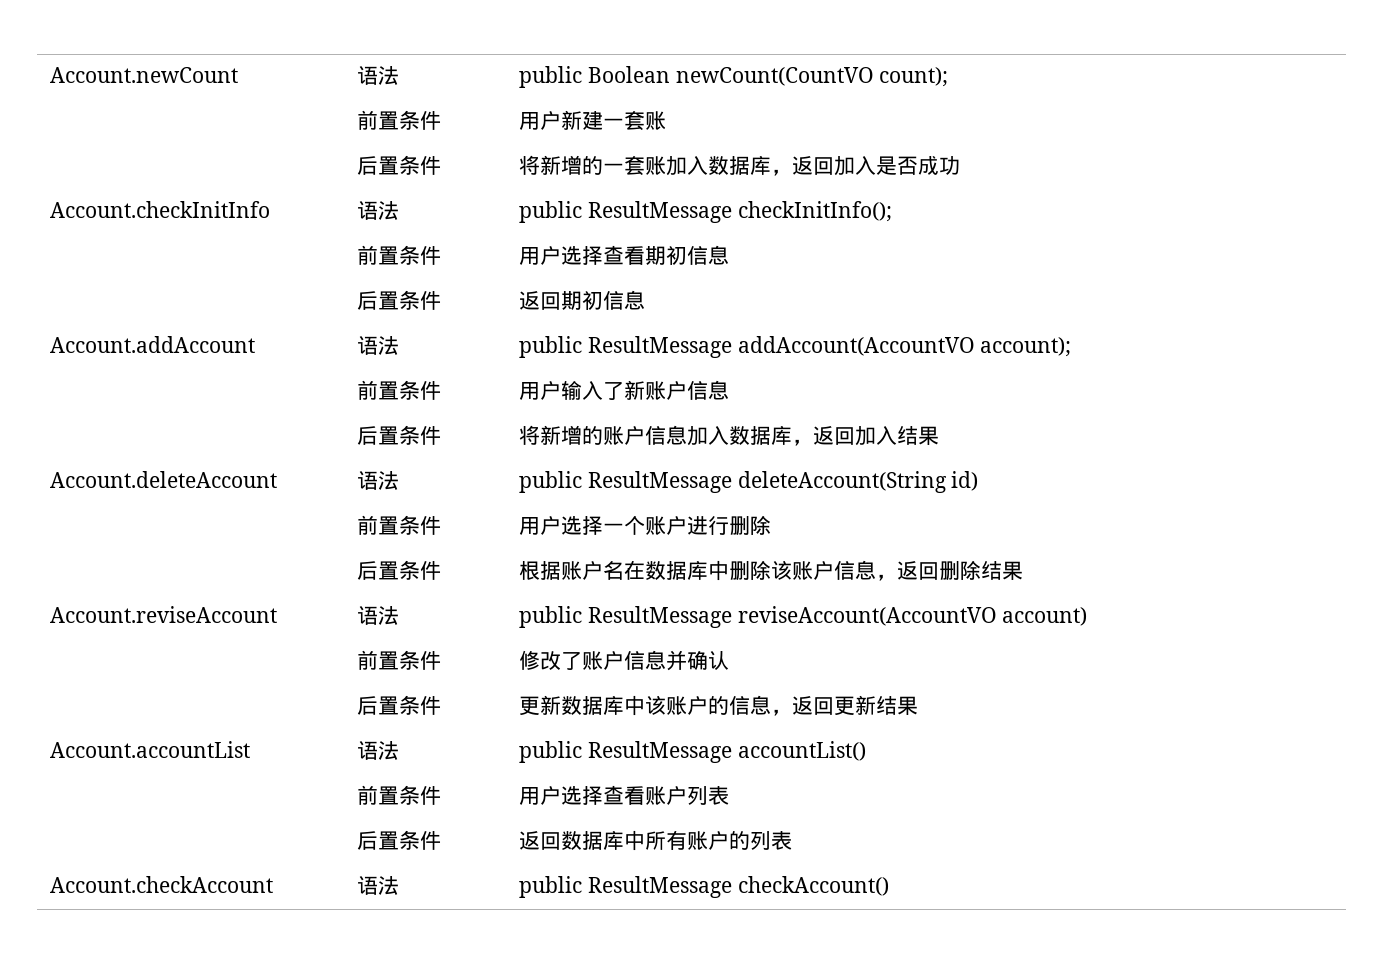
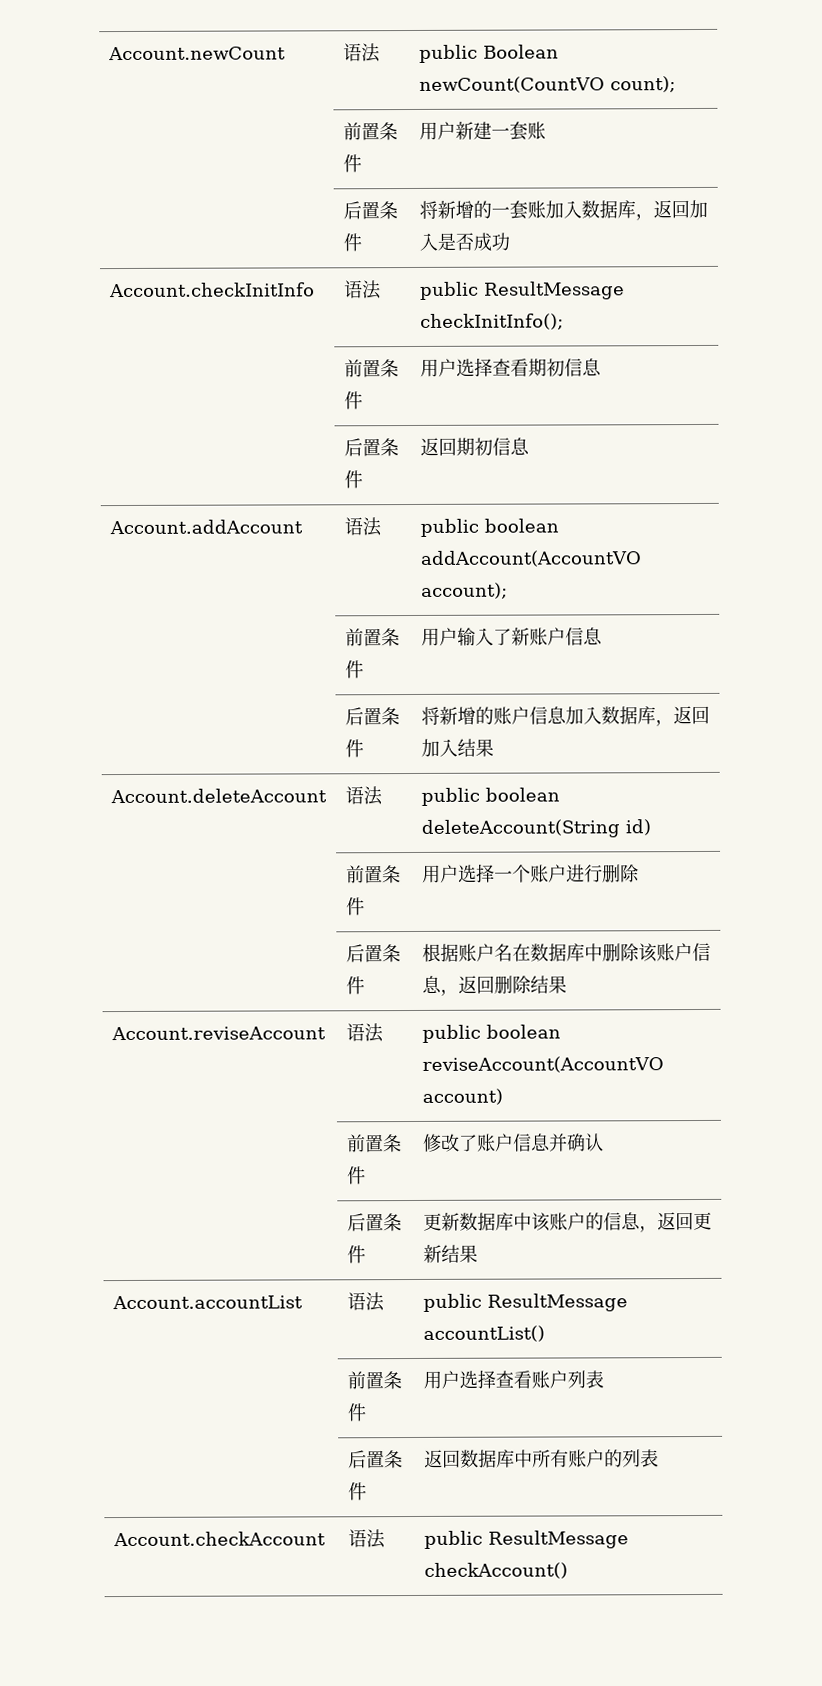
[587,336,732,358] ResultMessage -> [483,518,559,533] boolean
[587,471,732,493] ResultMessage -> [484,787,560,802] boolean
[587,606,732,628] ResultMessage -> [485,1024,561,1039] boolean

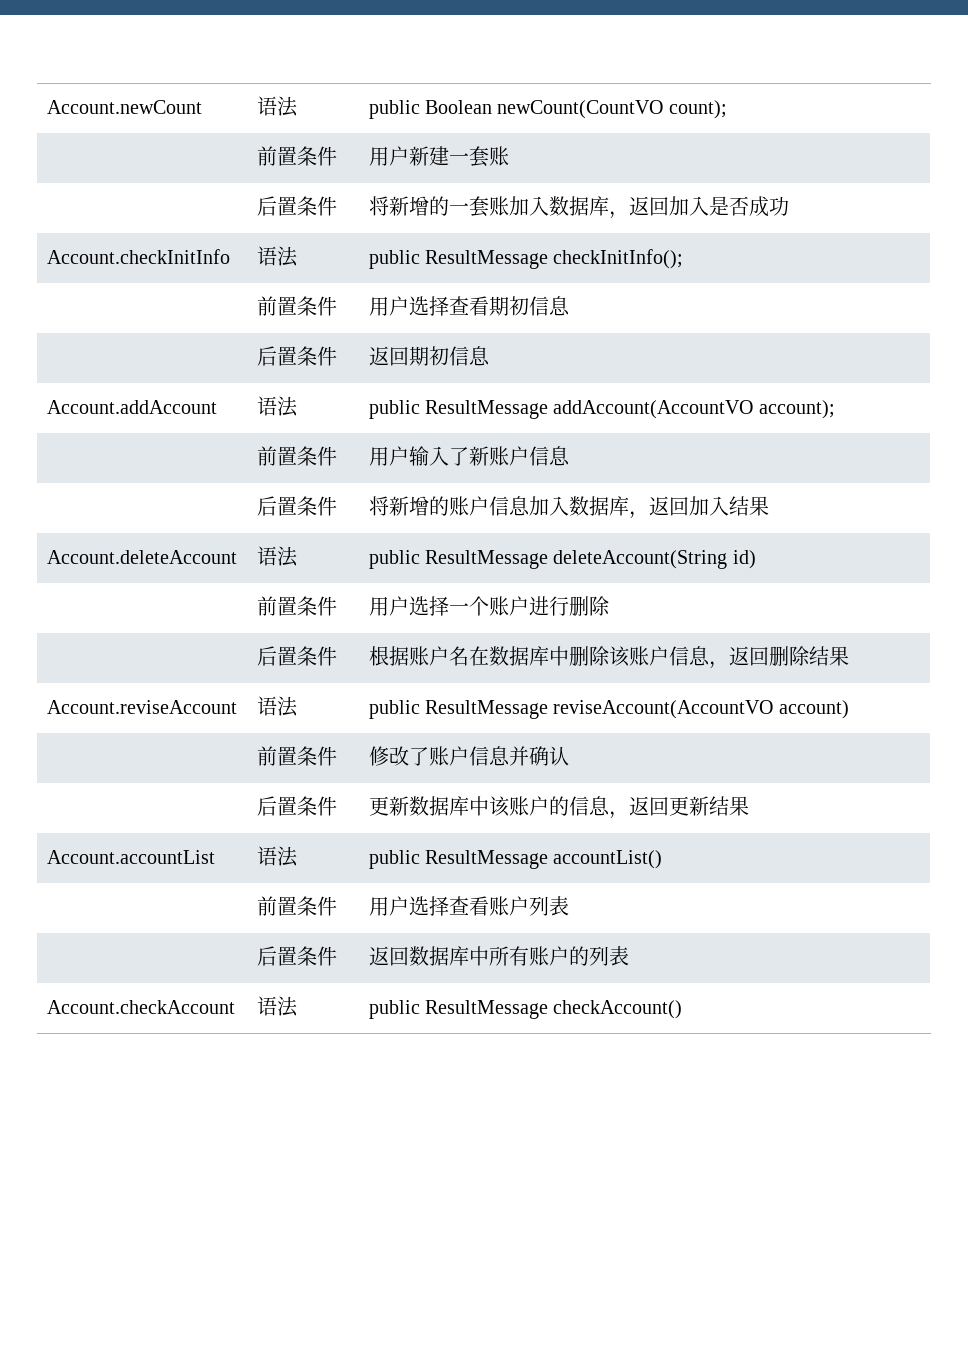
[483,518,559,533] boolean -> [425,400,549,419] ResultMessage
[484,787,560,802] boolean -> [425,550,549,569] ResultMessage
[485,1024,561,1039] boolean -> [425,700,549,719] ResultMessage

